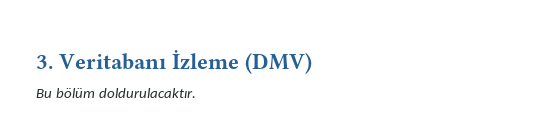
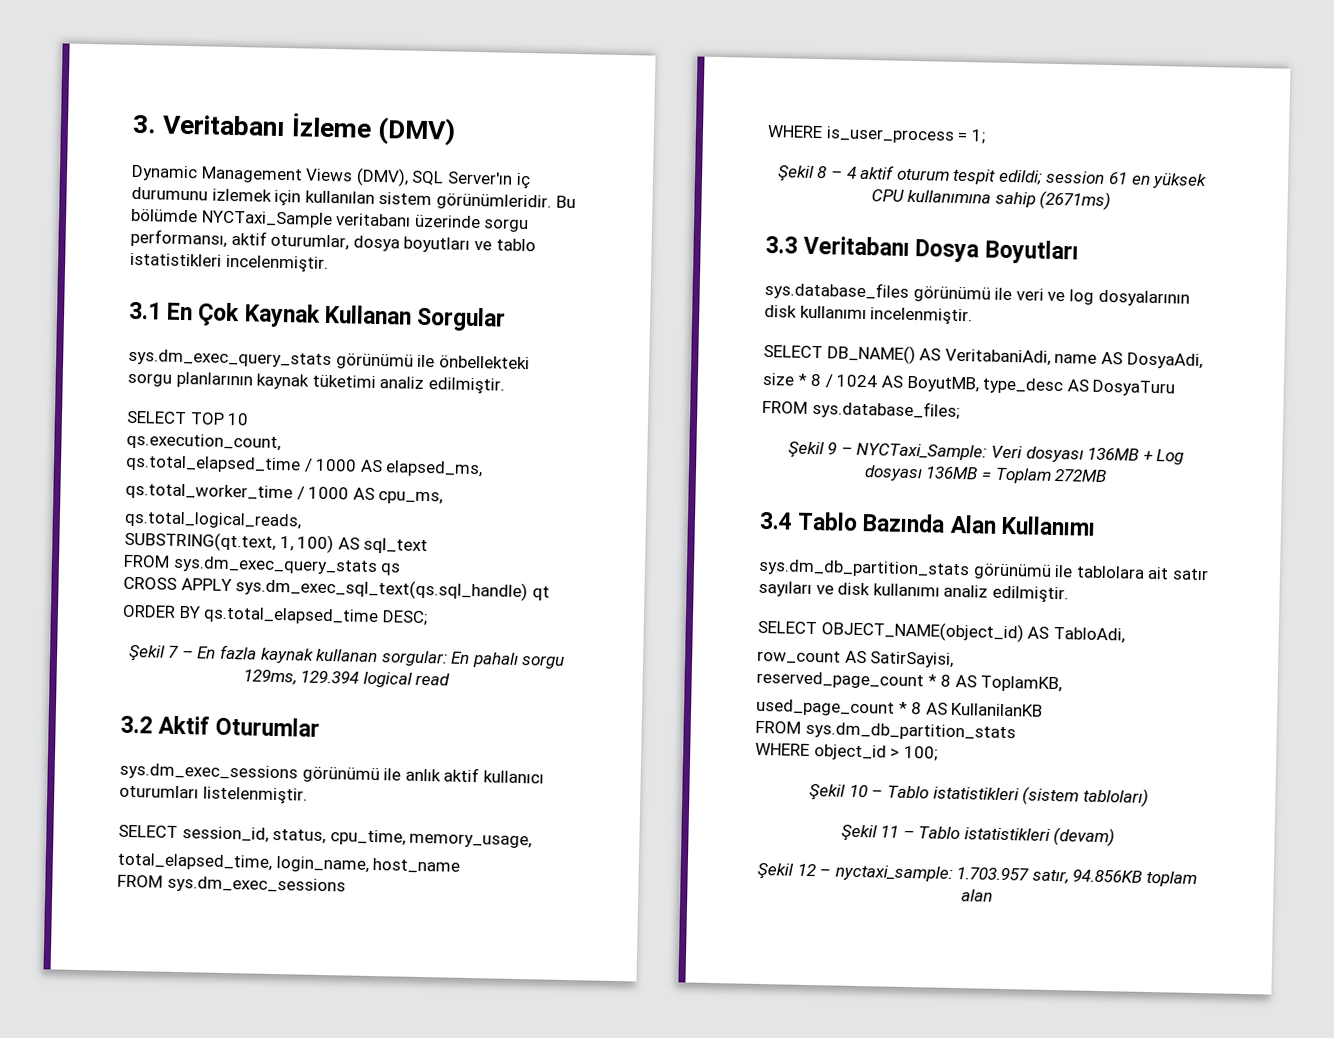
[36,88,196,98] Bu bölüm doldurulacaktır. -> [131,164,531,190] [131,186,576,211] [131,208,530,233] [130,228,536,253] [130,252,329,273] [129,301,507,332] [128,348,530,370] [127,371,505,395] [126,410,250,426] [126,432,281,452] [125,454,484,478] [125,482,444,505] [124,510,302,530] [124,530,429,555] [123,554,402,576] [123,576,550,602] [122,604,428,626] [127,644,566,669] [242,669,451,688] [120,715,321,737] [119,762,544,784] [119,784,308,805] [118,824,533,849] [117,852,461,874] [117,874,346,895] [767,124,986,144] [776,164,1208,190] [870,189,1112,211] [765,235,1079,265] [764,280,1190,307] [764,304,974,326] [763,344,1203,369] [762,372,1176,397] [762,399,960,420] [787,441,1185,465] [863,465,1108,484] [759,511,1096,536] [758,558,1209,581] [758,580,1069,604] [757,620,1125,644] [757,649,955,668] [756,670,1063,693] [756,698,1044,717] [755,720,1016,742] [755,742,938,761] [809,783,1149,807] [840,824,1116,847] [756,862,1198,888] [961,889,993,902] Dynamic Management Views (DMV), SQL Server'ın iç durumunu izlemek için kullanılan sistem görünümleridir. Bu bölümde NYCTaxi_Sample veritabanı üzerinde sorgu performansı, aktif oturumlar, dosya boyutları ve tablo istatistikleri incelenmiştir. // 3.1 En Çok Kaynak Kullanan Sorgular // sys.dm_exec_query_stats görünümü ile önbellekteki sorgu planlarının kaynak tüketimi analiz edilmiştir. // SELECT TOP 10 // qs.execution_count, // qs.total_elapsed_time / 1000 AS elapsed_ms, // qs.total_worker_time / 1000 AS cpu_ms, // qs.total_logical_reads, // SUBSTRING(qt.text, 1, 100) AS sql_text // FROM sys.dm_exec_query_stats qs // CROSS APPLY sys.dm_exec_sql_text(qs.sql_handle) qt // ORDER BY qs.total_elapsed_time DESC; // Şekil 7 – En fazla kaynak kullanan sorgular: En pahalı sorgu 129ms, 129.394 logical read // 3.2 Aktif Oturumlar // sys.dm_exec_sessions görünümü ile anlık aktif kullanıcı oturumları listelenmiştir. // SELECT session_id, status, cpu_time, memory_usage, // total_elapsed_time, login_name, host_name // FROM sys.dm_exec_sessions // WHERE is_user_process = 1; // Şekil 8 – 4 aktif oturum tespit edildi; session 61 en yüksek CPU kullanımına sahip (2671ms) // 3.3 Veritabanı Dosya Boyutları // sys.database_files görünümü ile veri ve log dosyalarının disk kullanımı incelenmiştir. // SELECT DB_NAME() AS VeritabaniAdi, name AS DosyaAdi, // size * 8 / 1024 AS BoyutMB, type_desc AS DosyaTuru // FROM sys.database_files; // Şekil 9 – NYCTaxi_Sample: Veri dosyası 136MB + Log dosyası 136MB = Toplam 272MB // 3.4 Tablo Bazında Alan Kullanımı // sys.dm_db_partition_stats görünümü ile tablolara ait satır sayıları ve disk kullanımı analiz edilmiştir. // SELECT OBJECT_NAME(object_id) AS TabloAdi, // row_count AS SatirSayisi, // reserved_page_count * 8 AS ToplamKB, // used_page_count * 8 AS KullanilanKB // FROM sys.dm_db_partition_stats // WHERE object_id > 100; // Şekil 10 – Tablo istatistikleri (sistem tabloları) // Şekil 11 – Tablo istatistikleri (devam) // Şekil 12 – nyctaxi_sample: 1.703.957 satır, 94.856KB toplam alan

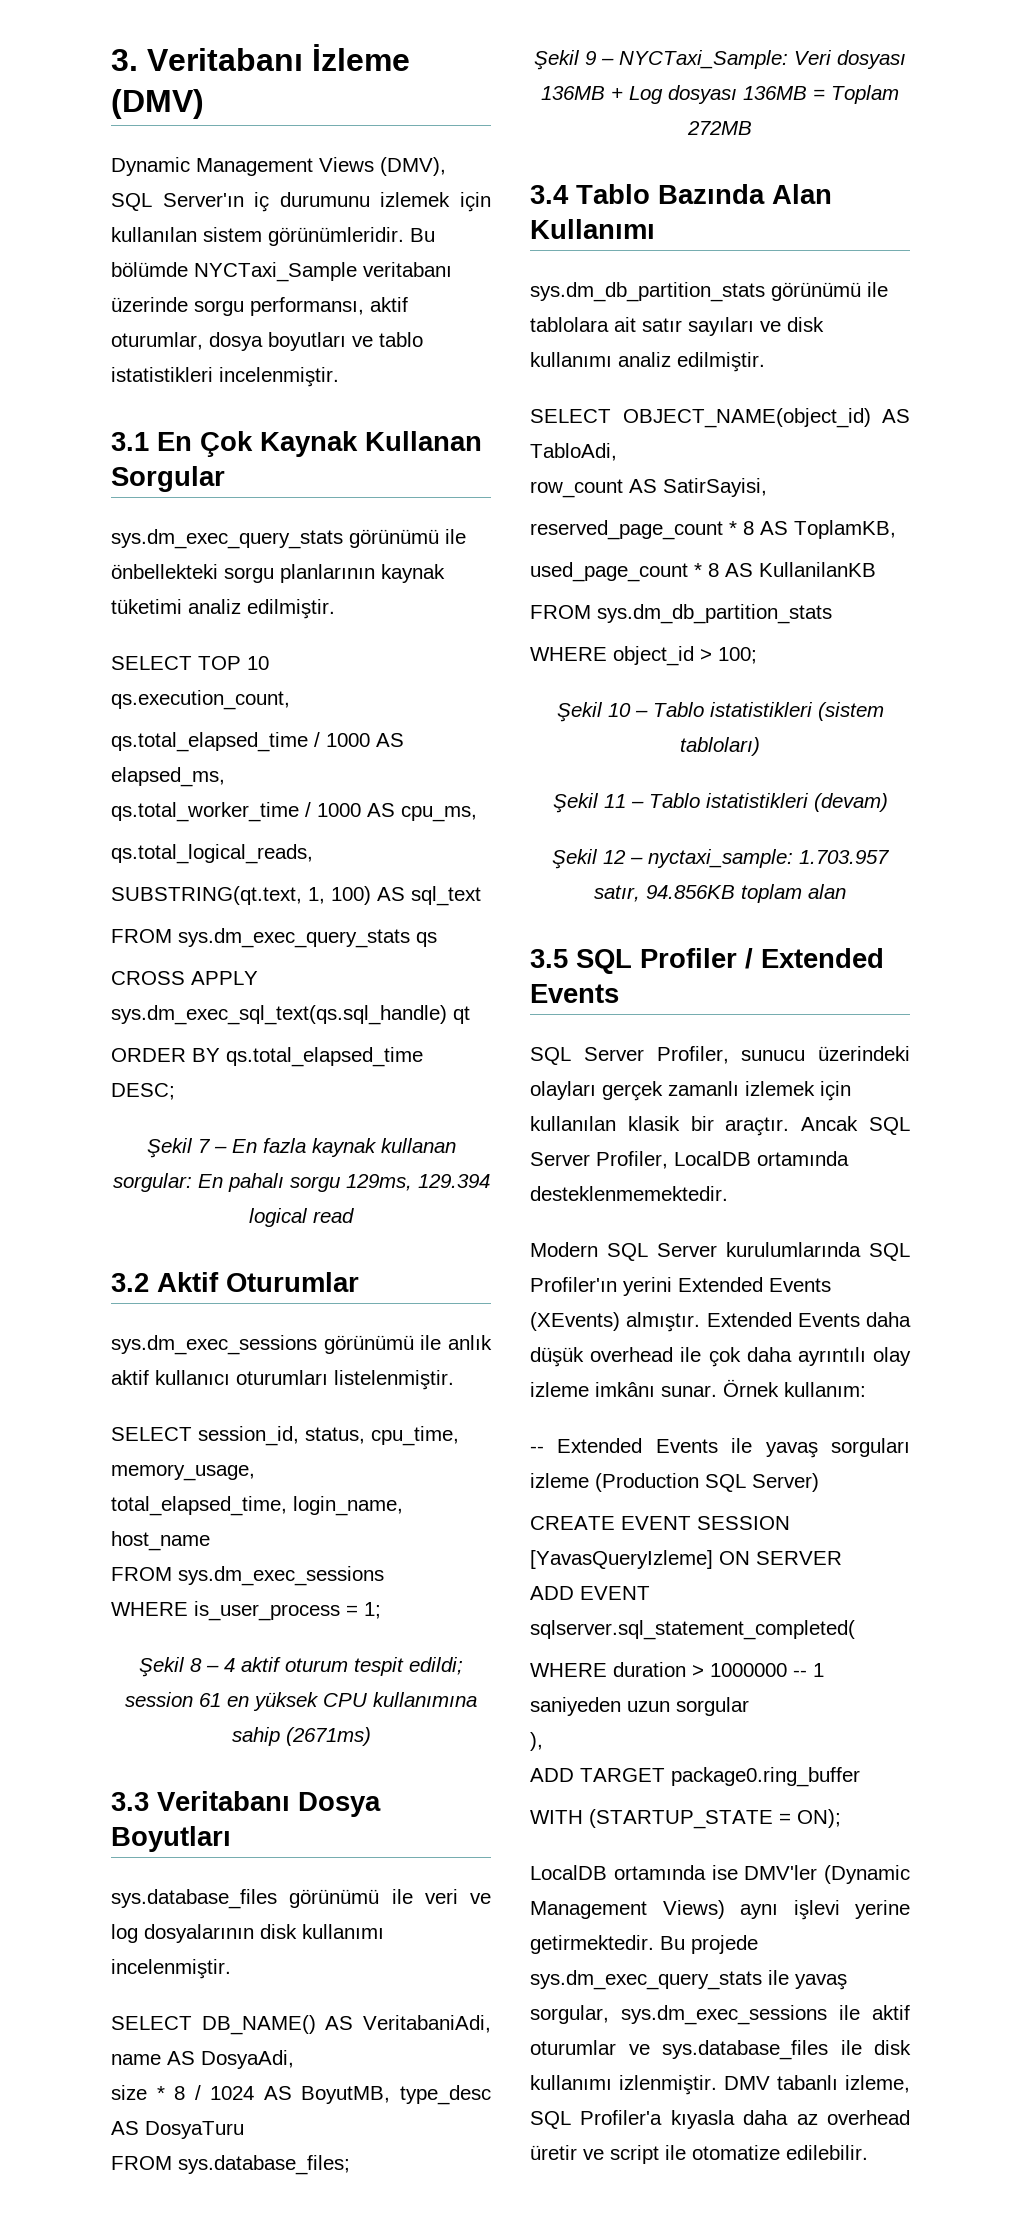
(993, 895) none -> [530,948,884,974] [530,984,619,1003] [530,1046,910,1065] [530,1081,851,1101] [530,1116,910,1136] [530,1151,849,1169] [530,1186,728,1201] [530,1242,910,1261] [530,1277,831,1296] [530,1312,911,1332] [530,1347,911,1367] [530,1379,866,1397] [530,1438,910,1458] [530,1473,819,1492] [530,1516,790,1530] [530,1550,842,1569] [530,1586,650,1600] [530,1620,855,1640] [530,1662,824,1677] [530,1697,749,1716] [530,1732,543,1751] [530,1767,860,1787] [530,1809,841,1829] [530,1865,910,1884] [530,1900,910,1920] [530,1935,758,1954] [530,1970,847,1990] [530,2005,910,2025] [530,2040,911,2060] [530,2075,910,2095] [530,2110,910,2129] [530,2145,868,2164] // 3.5 SQL Profiler / Extended Events // SQL Server Profiler, sunucu üzerindeki olayları gerçek zamanlı izlemek için kullanılan klasik bir araçtır. Ancak SQL Server Profiler, LocalDB ortamında desteklenmemektedir. // Modern SQL Server kurulumlarında SQL Profiler'ın yerini Extended Events (XEvents) almıştır. Extended Events daha düşük overhead ile çok daha ayrıntılı olay izleme imkânı sunar. Örnek kullanım: // -- Extended Events ile yavaş sorguları izleme (Production SQL Server) // CREATE EVENT SESSION [YavasQueryIzleme] ON SERVER // ADD EVENT sqlserver.sql_statement_completed( // WHERE duration > 1000000 -- 1 saniyeden uzun sorgular // ), // ADD TARGET package0.ring_buffer // WITH (STARTUP_STATE = ON); // LocalDB ortamında ise DMV'ler (Dynamic Management Views) aynı işlevi yerine getirmektedir. Bu projede sys.dm_exec_query_stats ile yavaş sorgular, sys.dm_exec_sessions ile aktif oturumlar ve sys.database_files ile disk kullanımı izlenmiştir. DMV tabanlı izleme, SQL Profiler'a kıyasla daha az overhead üretir ve script ile otomatize edilebilir.

